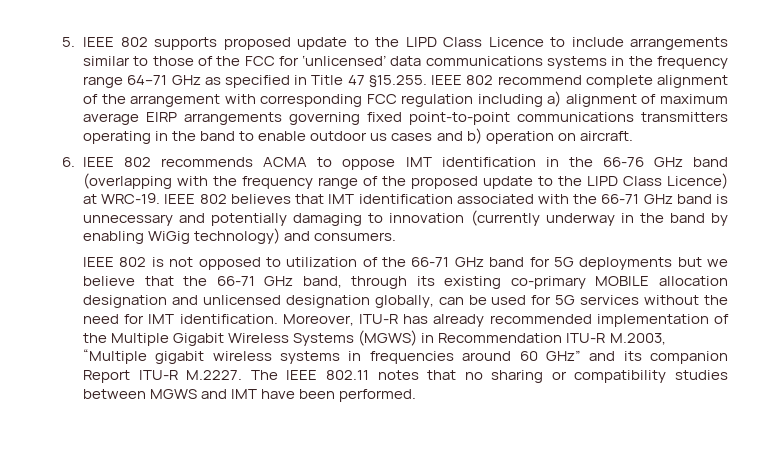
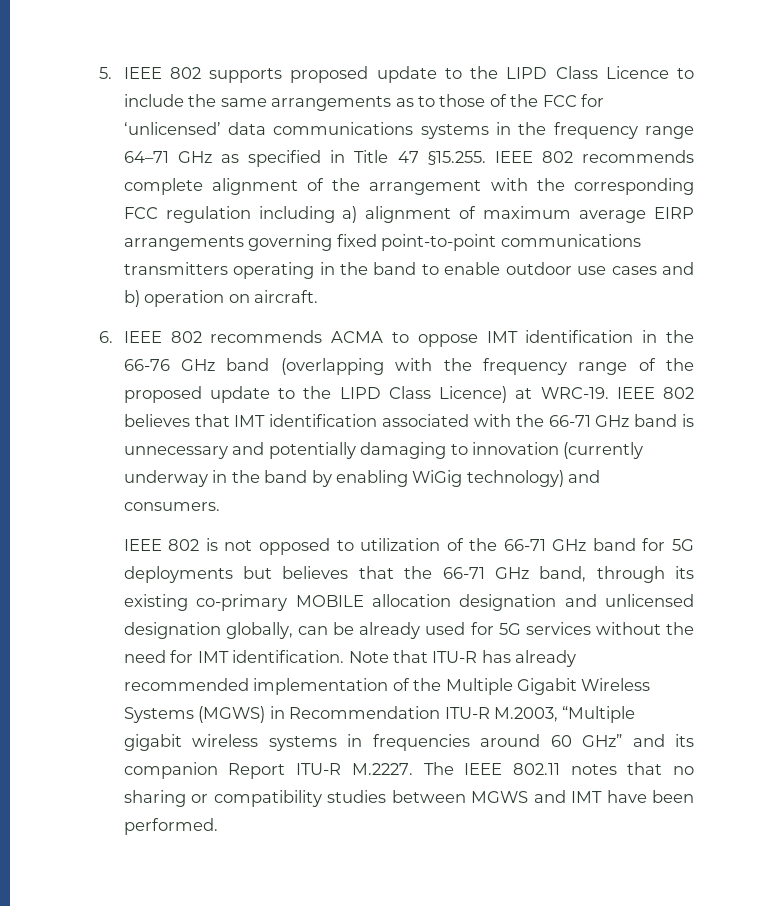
[629,37,728,50] [83,56,131,66] arrangements similar -> [188,94,414,111] the same arrangements as
[497,75,582,85] recommend -> [582,150,695,163] recommends
(256, 99) none -> [536,178,565,191] the
[370,133,388,141] us -> [577,266,607,275] use
[706,259,728,267] [83,276,136,286] we believe -> [282,566,349,579] believes
(487, 300) none -> [359,622,421,639] already
[282,314,354,326] Moreover, -> [348,650,429,663] Note that

